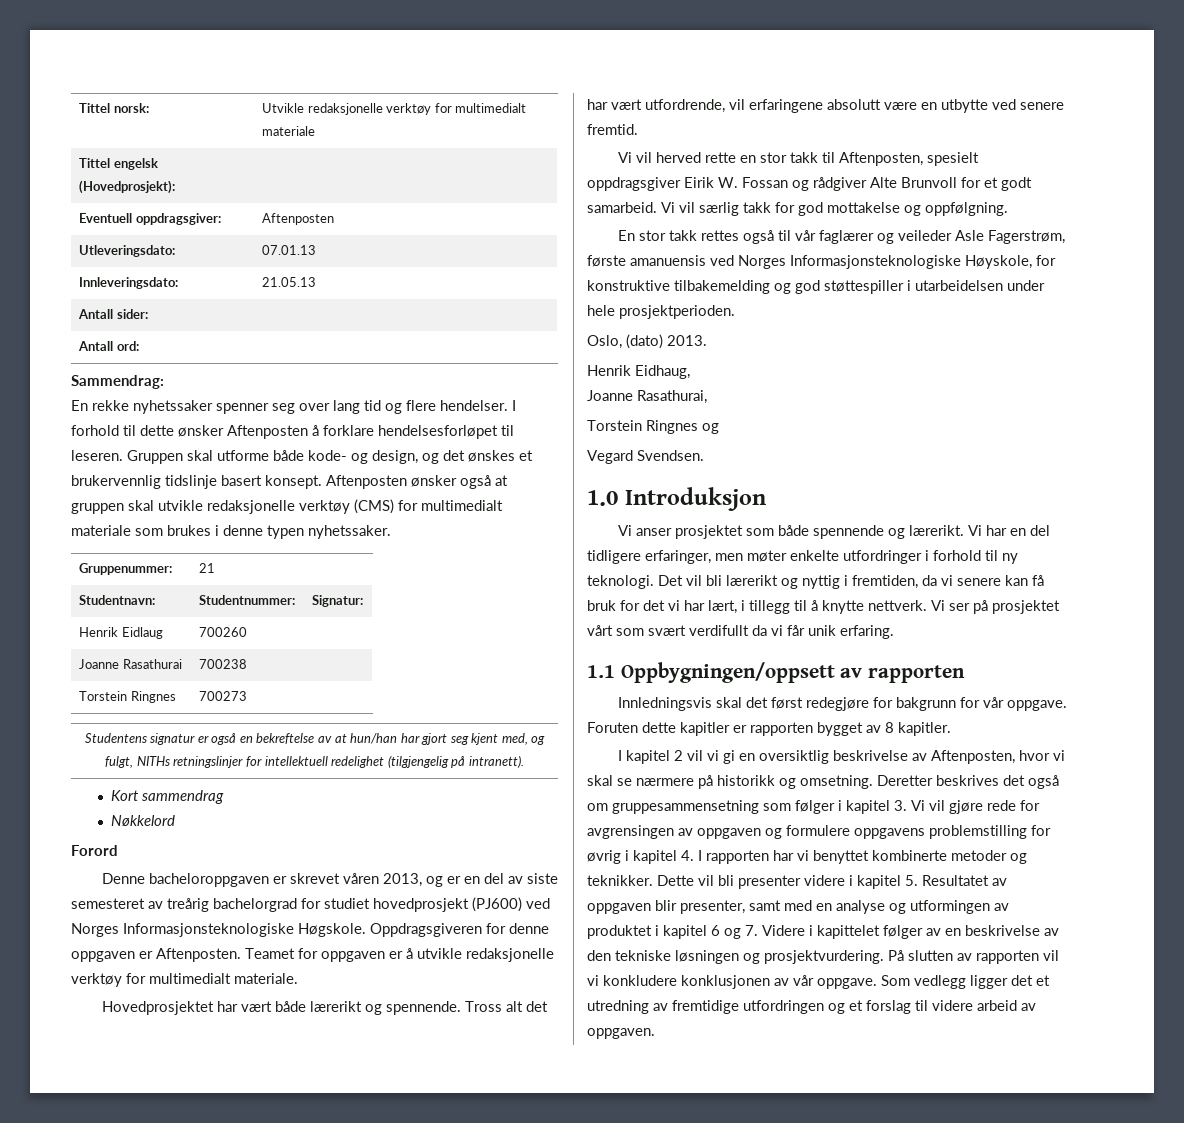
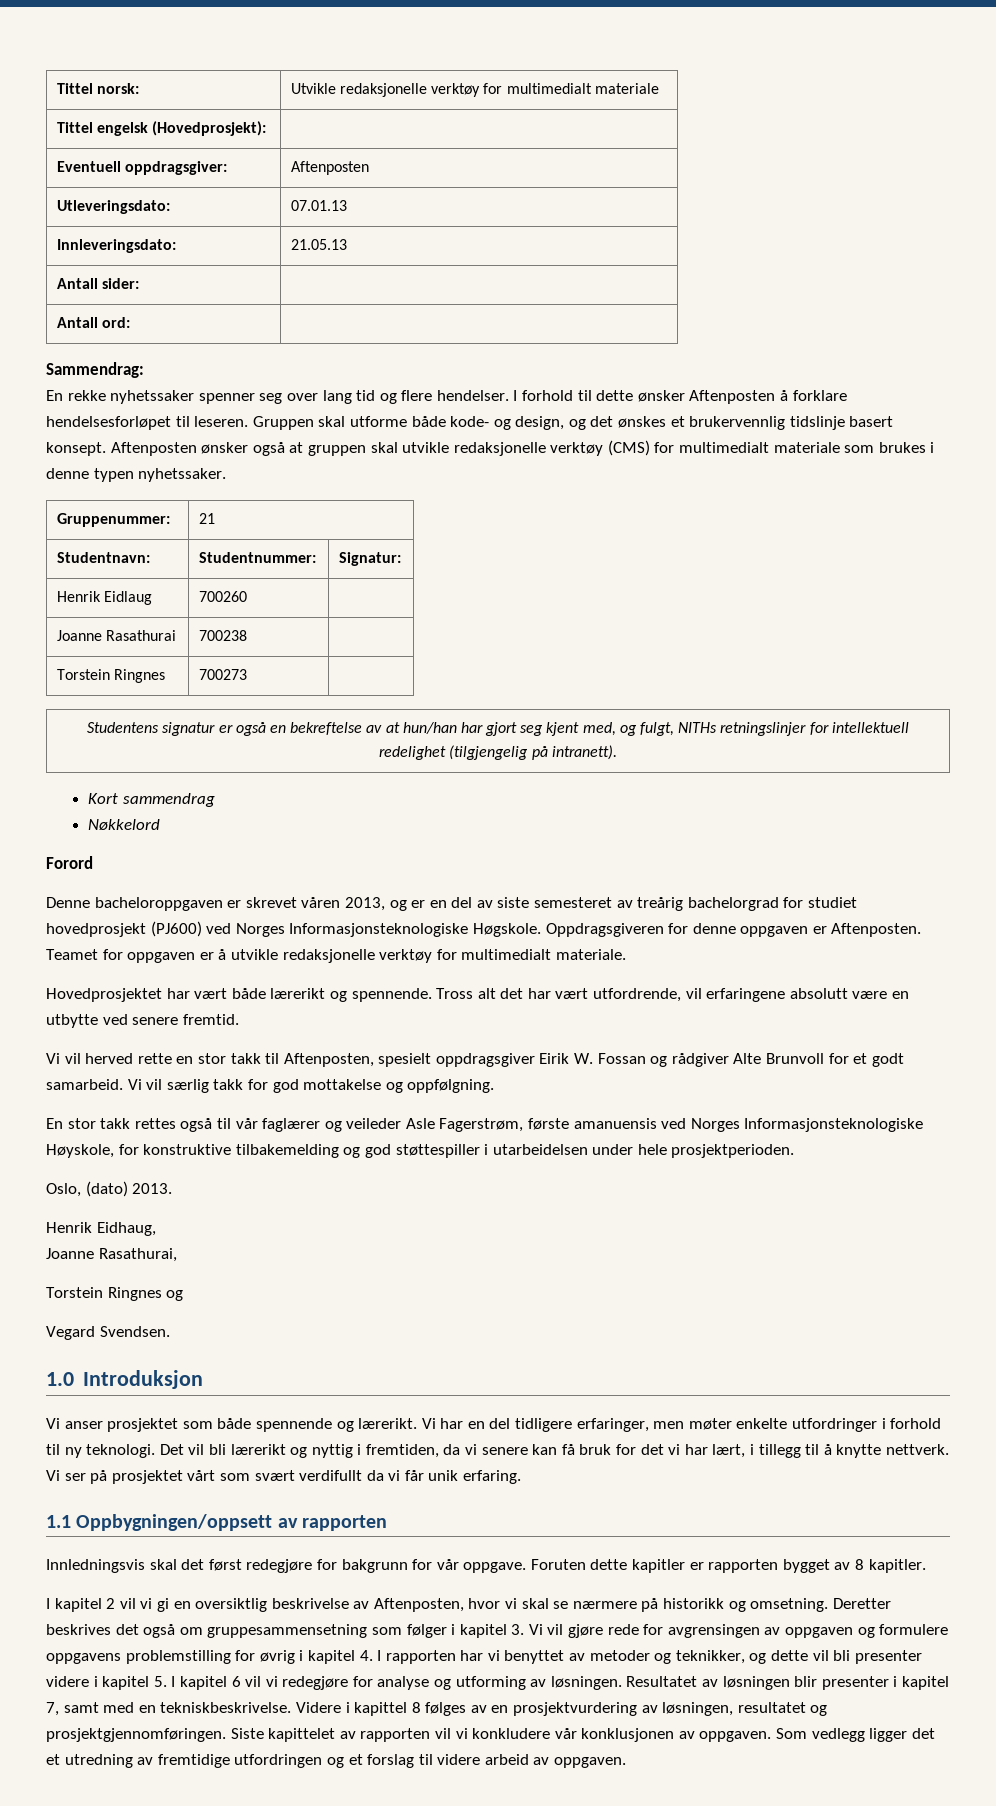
[872,850,947,861] kombinerte -> [569,1653,586,1661] av
[587,875,694,886] teknikker. Dette -> [675,1650,809,1664] teknikker, og dette
[922,875,1007,886] [587,900,1009,914] [587,925,1059,939] [587,950,953,964] Resultatet av oppgaven blir presenter, samt med en analyse og utformingen av produktet i kapitel 6 og 7. Videre i kapittelet følger av en beskrivelse av den tekniske løsningen og prosjektvurdering. På slutten -> [171,1676,949,1690] [46,1702,828,1716] [46,1728,336,1742] I kapitel 6 vil vi redegjøre for analyse og utforming av løsningen. Resultatet av løsningen blir presenter i kapitel 7, samt med en tekniskbeskrivelse. Videre i kapittel 8 følges av en prosjektvurdering av løsningen, resultatet og prosjektgjennomføringen. Siste kapittelet
(677, 980) none -> [554,1728,577,1739] vår
[793,975,877,989] vår oppgave. -> [699,1731,772,1742] oppgaven.

